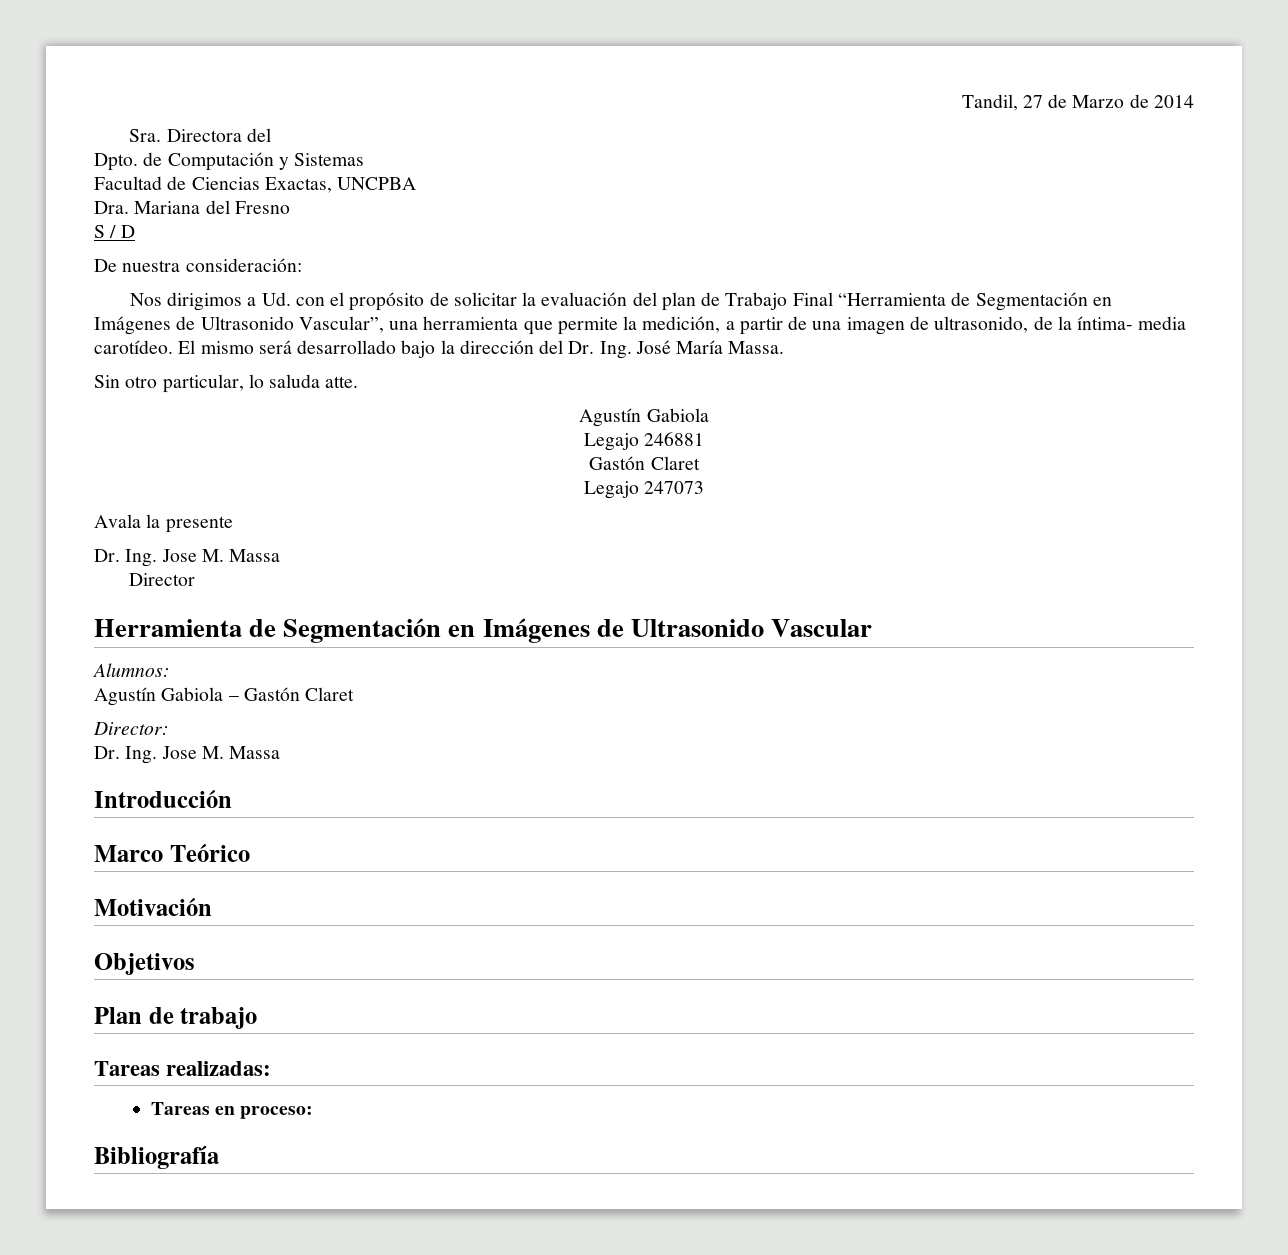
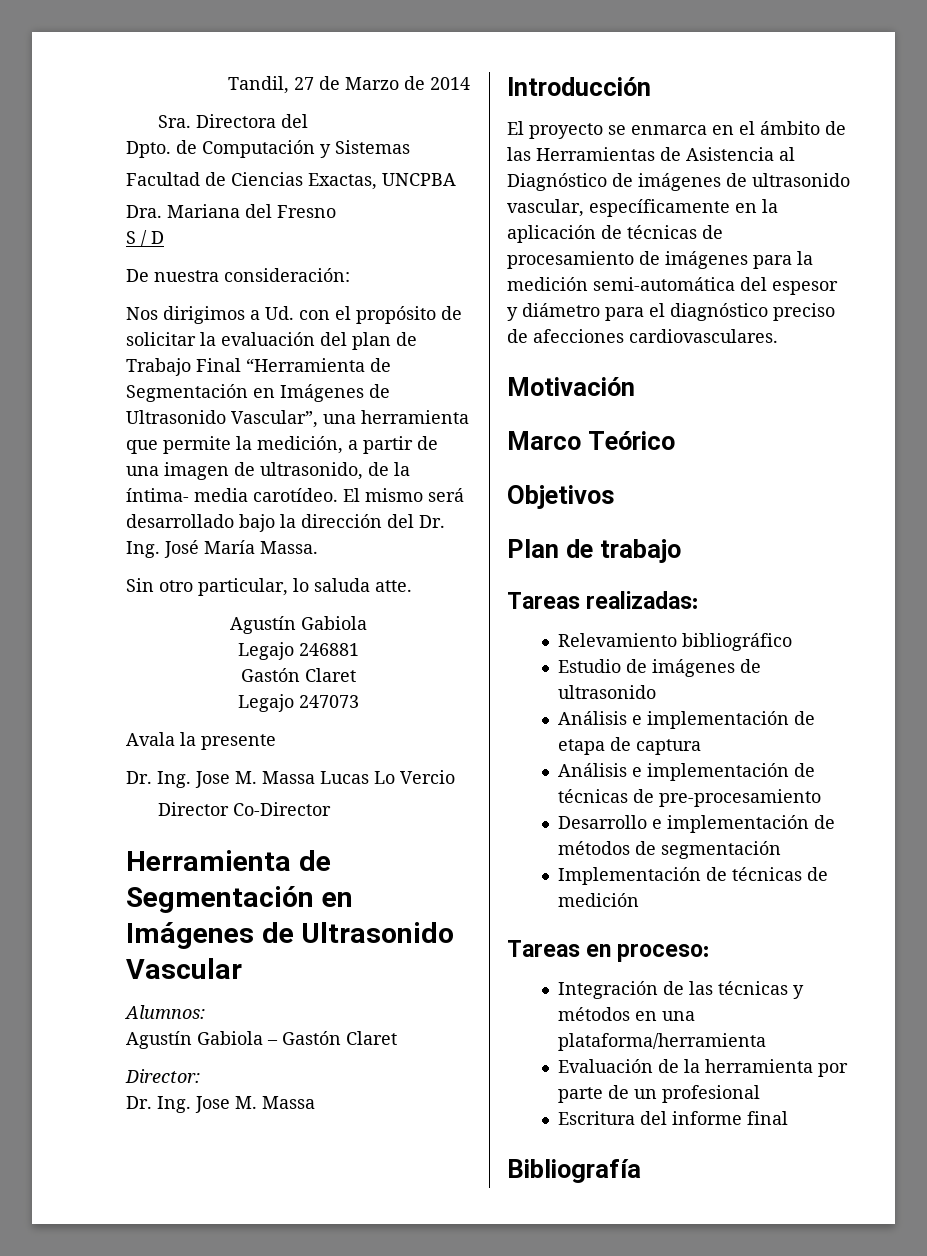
(281, 555) none -> [320,770,455,784] Lucas Lo Vercio
(196, 579) none -> [232,802,331,816] Co-Director
(232, 799) none -> [507,121,846,139] [507,147,795,161] [507,173,850,191] [507,199,778,217] [507,225,723,243] [507,251,813,269] [507,277,838,295] [507,303,835,321] [507,329,778,343] [507,377,635,396] // El proyecto se enmarca en el ámbito de las Herramientas de Asistencia al Diagnóstico de imágenes de ultrasonido vascular, específicamente en la aplicación de técnicas de procesamiento de imágenes para la medición semi-automática del espesor y diámetro para el diagnóstico preciso de afecciones cardiovasculares. // Motivación
[94,898,212,916] // Motivación -> (675, 440) none
[150,1102,314,1119] Tareas en proceso: -> [558,633,793,651] [558,659,762,677] [558,685,657,699] [558,711,816,729] [558,737,702,755] [558,763,816,781] [558,789,822,807] [558,815,836,833] [558,841,782,859] [558,867,829,885] [558,893,640,907] [507,940,710,962] [558,981,805,999] [558,1007,696,1021] [558,1033,767,1051] [558,1059,849,1077] [558,1085,761,1103] [558,1111,789,1125] Relevamiento bibliográfico // Estudio de imágenes de ultrasonido // Análisis e implementación de etapa de captura // Análisis e implementación de técnicas de pre-procesamiento // Desarrollo e implementación de métodos de segmentación // Implementación de técnicas de medición // Tareas en proceso: // Integración de las técnicas y métodos en una plataforma/herramienta // Evaluación de la herramienta por parte de un profesional // Escritura del informe final

